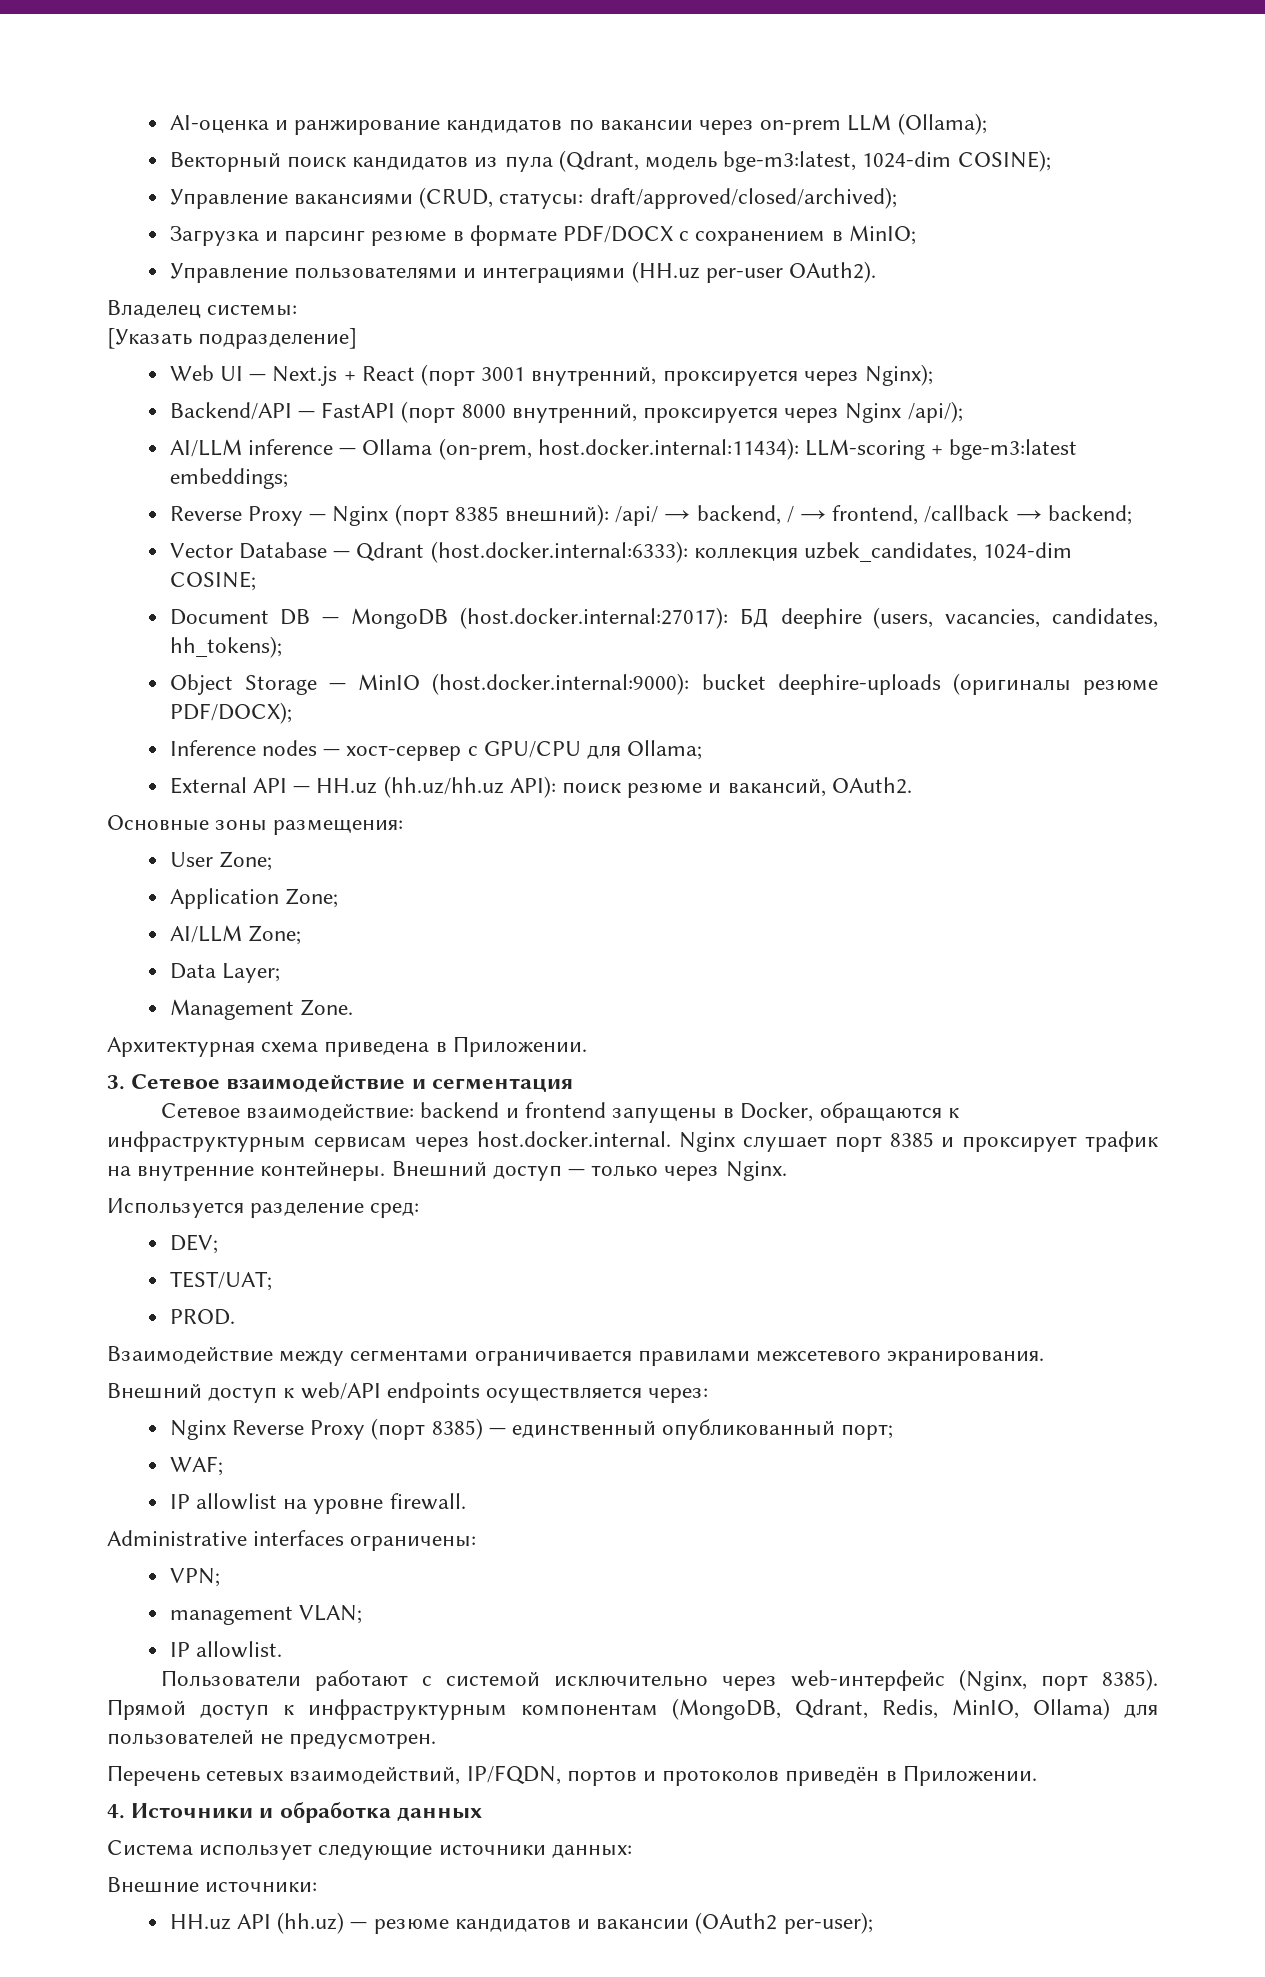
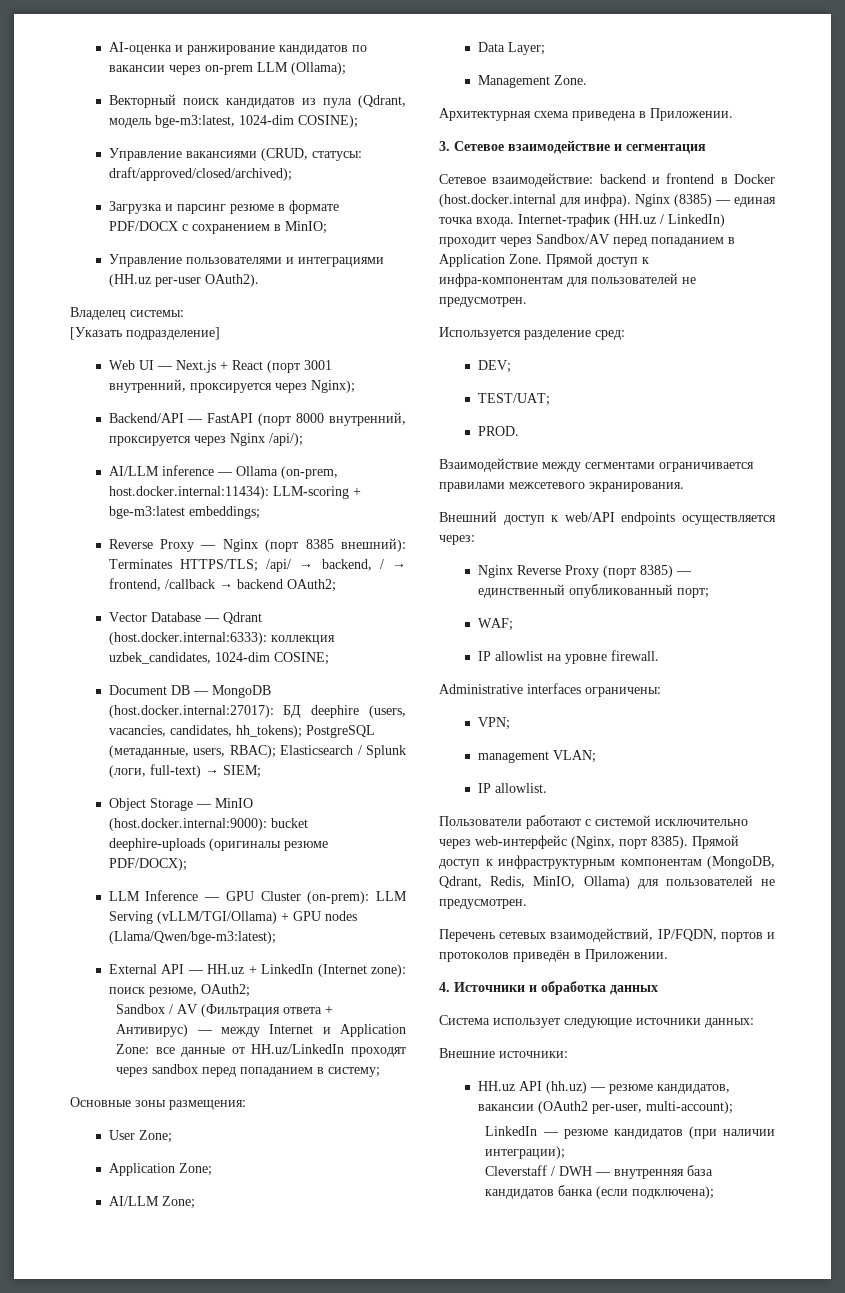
(609, 515) none -> [108,559,258,572] Terminates HTTPS/TLS;
[1047,505,1132,525] backend; -> [236,579,336,592] backend OAuth2;
(282, 647) none -> [305,725,375,738] [108,745,407,758] [108,764,261,778] PostgreSQL (метаданные, users, RBAC); Elasticsearch / Splunk (логи, full-text) → SIEM;
[169,740,703,761] [169,776,912,798] Inference nodes — хост-сервер с GPU/CPU для Ollama; // External API — HH.uz (hh.uz/hh.uz API): поиск резюме и вакансий, OAuth2. -> [108,890,407,904] [108,911,357,924] [108,931,276,944] [108,964,406,977] [108,984,250,997] [116,1004,334,1017] [116,1024,407,1037] [116,1044,407,1057] [116,1064,381,1077] LLM Inference — GPU Cluster (on-prem): LLM Serving (vLLM/TGI/Ollama) + GPU nodes (Llama/Qwen/bge-m3:latest); // External API — HH.uz + LinkedIn (Internet zone): поиск резюме, OAuth2; // Sandbox / AV (Фильтрация ответа + Антивирус) — между Internet и Application Zone: все данные от HH.uz/LinkedIn проходят через sandbox перед попаданием в систему;
[612,1102,959,1123] [107,1131,1158,1152] [107,1161,787,1181] запущены в Docker, обращаются к инфраструктурным сервисам через host.docker.internal. Nginx слушает порт 8385 и проксирует трафик на внутренние контейнеры. Внешний доступ — только через Nginx. -> [720,174,775,184] [439,193,776,207] [439,213,725,227] [439,234,735,247] [439,253,649,267] [439,273,696,287] [439,297,527,307] в Docker (host.docker.internal для инфра). Nginx (8385) — единая точка входа. Internet-трафик (HH.uz / LinkedIn) проходит через Sandbox/AV перед попаданием в Application Zone. Прямой доступ к инфра-компонентам для пользователей не предусмотрен.
[454,1912,873,1934] кандидатов и вакансии (OAuth2 per-user); -> [656,1084,730,1094] [477,1101,733,1114] [485,1126,775,1139] [485,1146,566,1159] [485,1165,714,1179] [485,1185,715,1199] кандидатов, вакансии (OAuth2 per-user, multi-account); // LinkedIn — резюме кандидатов (при наличии интеграции); // Cleverstaff / DWH — внутренняя база кандидатов банка (если подключена);

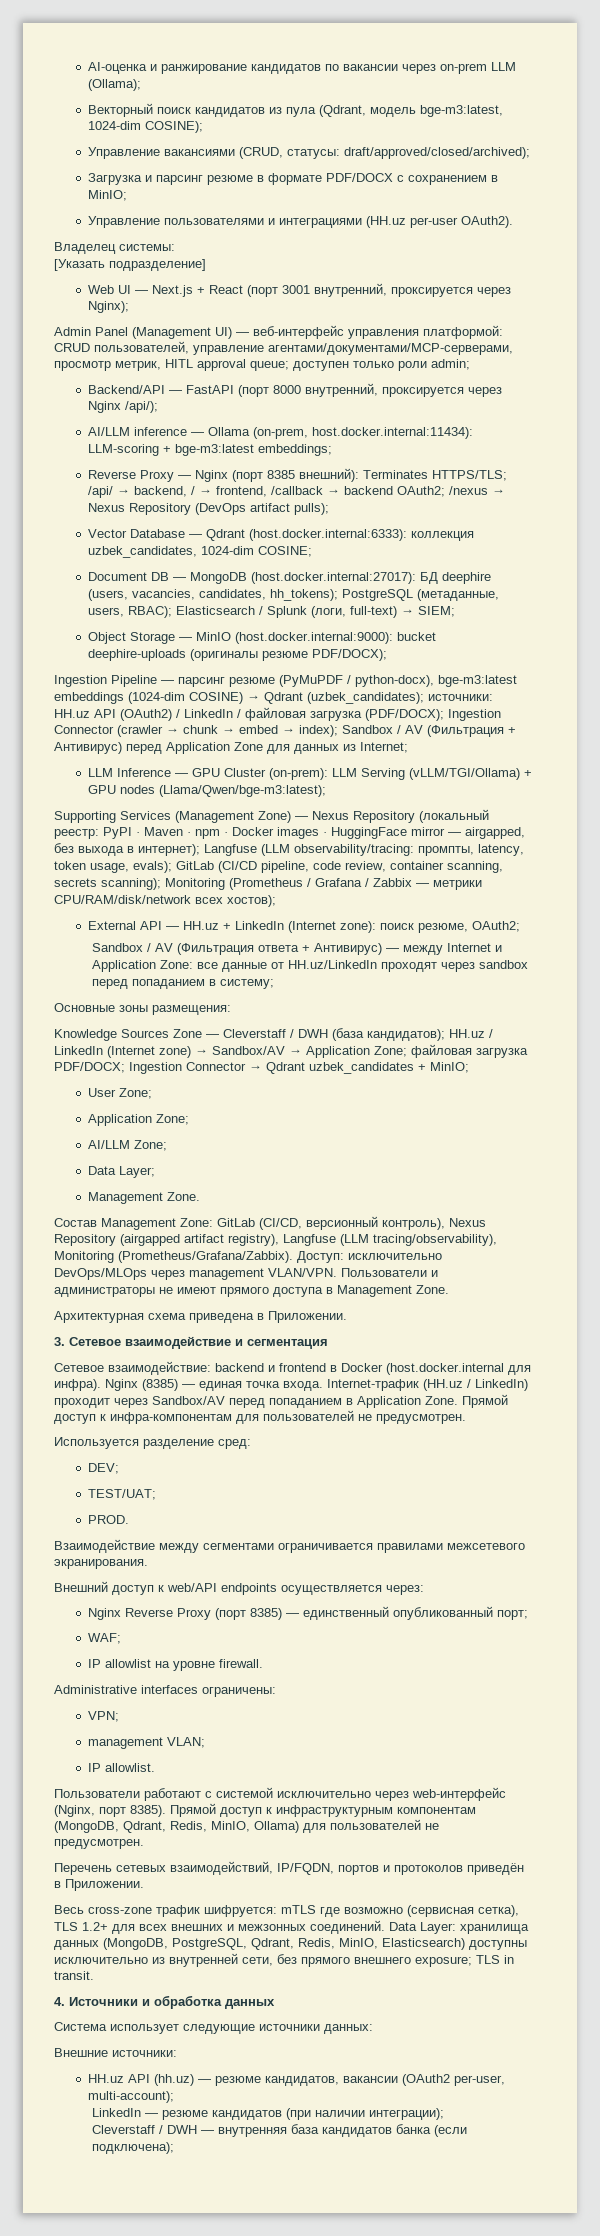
(355, 386) none -> [54,325,503,339] [54,341,513,355] [54,359,470,371] // Admin Panel (Management UI) — веб-интерфейс управления платформой: CRUD пользователей, управление агентами/документами/MCP-серверами, просмотр метрик, HITL approval queue; доступен только роли admin;
(336, 585) none -> [448,486,505,495] [87,503,329,515] /nexus → Nexus Repository (DevOps artifact pulls);
(187, 864) none -> [54,675,517,687] [54,692,493,704] [54,707,501,721] [54,725,516,737] [54,742,408,754] // Ingestion Pipeline — парсинг резюме (PyMuPDF / python-docx), bge-m3:latest embeddings (1024-dim COSINE) → Qdrant (uzbek_candidates); источники: HH.uz API (OAuth2) / LinkedIn / файловая загрузка (PDF/DOCX); Ingestion Connector (crawler → chunk → embed → index); Sandbox / AV (Фильтрация + Антивирус) перед Application Zone для данных из Internet;
(276, 937) none -> [54,809,489,823] [54,827,525,839] [54,843,524,856] [54,861,503,873] [54,878,482,890] [54,895,276,907] // Supporting Services (Management Zone) — Nexus Repository (локальный реестр: PyPI · Maven · npm · Docker images · HuggingFace mirror — airgapped, без выхода в интернет); Langfuse (LLM observability/tracing: промпты, latency, token usage, evals); GitLab (CI/CD pipeline, code review, container scanning, secrets scanning); Monitoring (Prometheus / Grafana / Zabbix — метрики CPU/RAM/disk/network всех хостов);
(246, 1105) none -> [54,1028,493,1041] [54,1044,528,1058] [54,1062,469,1074] // Knowledge Sources Zone — Cleverstaff / DWH (база кандидатов); HH.uz / LinkedIn (Internet zone) → Sandbox/AV → Application Zone; файловая загрузка PDF/DOCX; Ingestion Connector → Qdrant uzbek_candidates + MinIO;
(587, 80) none -> [54,1216,486,1230] [54,1234,497,1246] [54,1251,442,1263] [54,1268,438,1280] [54,1285,449,1297] // Состав Management Zone: GitLab (CI/CD, версионный контроль), Nexus Repository (airgapped artifact registry), Langfuse (LLM tracing/observability), Monitoring (Prometheus/Grafana/Zabbix). Доступ: исключительно DevOps/MLOps через management VLAN/VPN. Пользователи и администраторы не имеют прямого доступа в Management Zone.
(668, 955) none -> [54,1905,519,1917] [54,1920,529,1934] [54,1938,527,1950] [54,1953,514,1967] [54,1971,94,1980] // Весь cross-zone трафик шифруется: mTLS где возможно (сервисная сетка), TLS 1.2+ для всех внешних и межзонных соединений. Data Layer: хранилища данных (MongoDB, PostgreSQL, Qdrant, Redis, MinIO, Elasticsearch) доступны исключительно из внутренней сети, без прямого внешнего exposure; TLS in transit.

